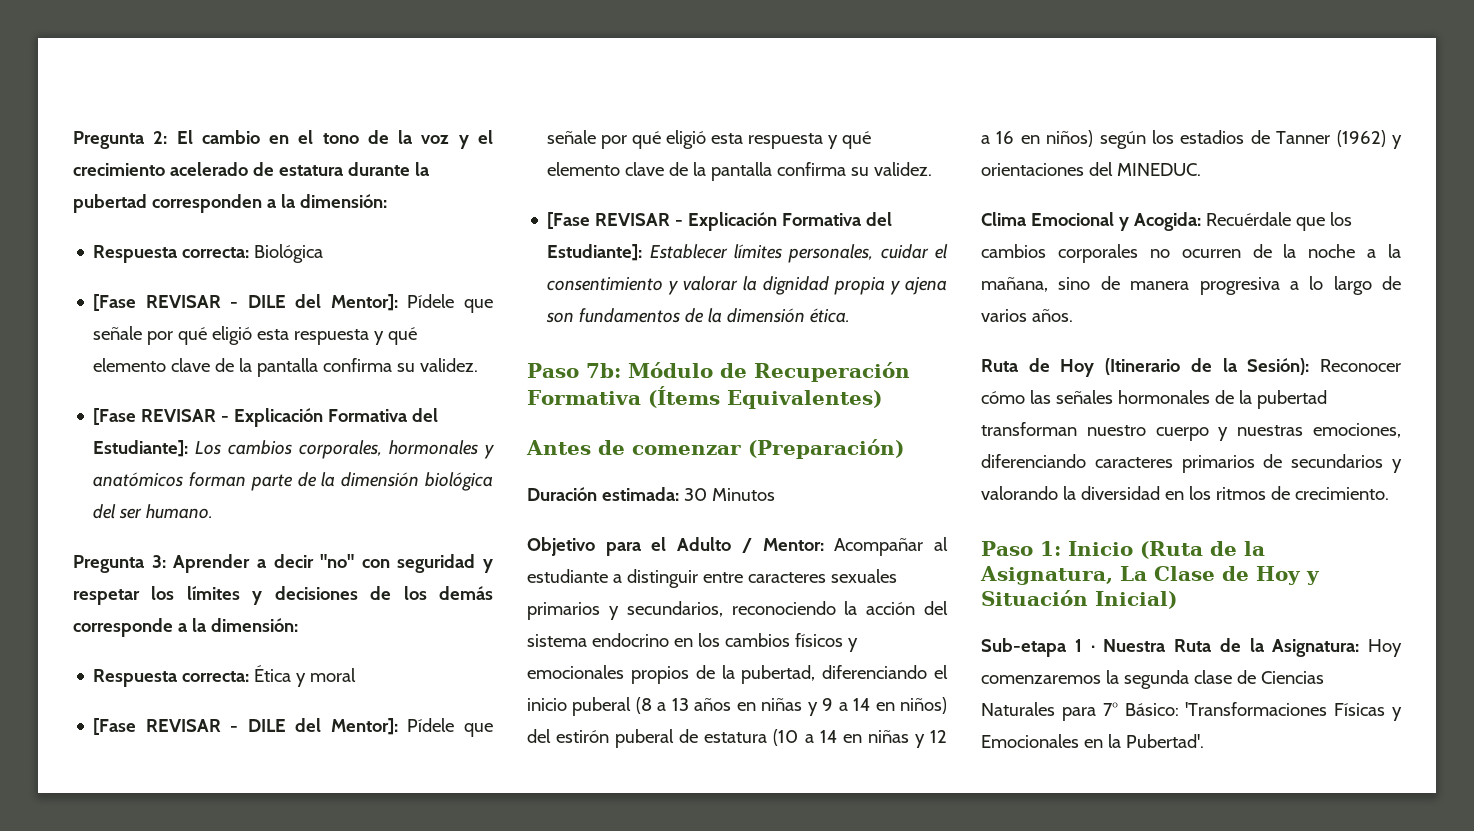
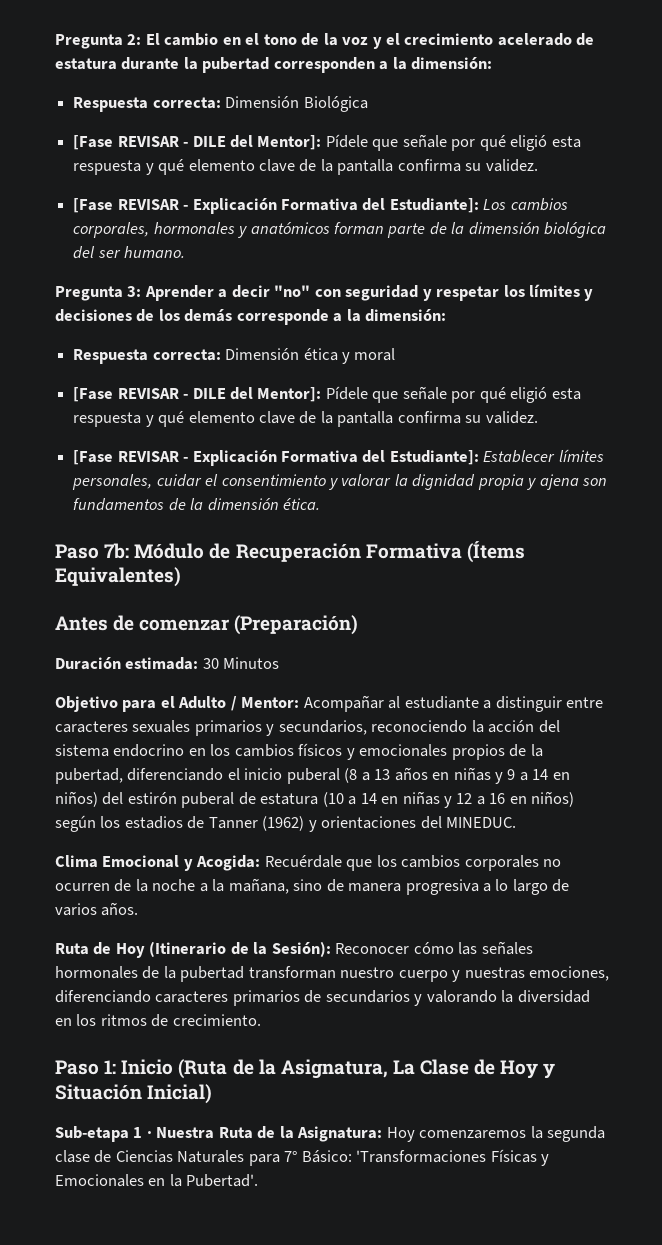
(250, 252) none -> [225,96,300,108] Dimensión
[254,665,292,682] Ética -> [225,348,338,361] Dimensión ética

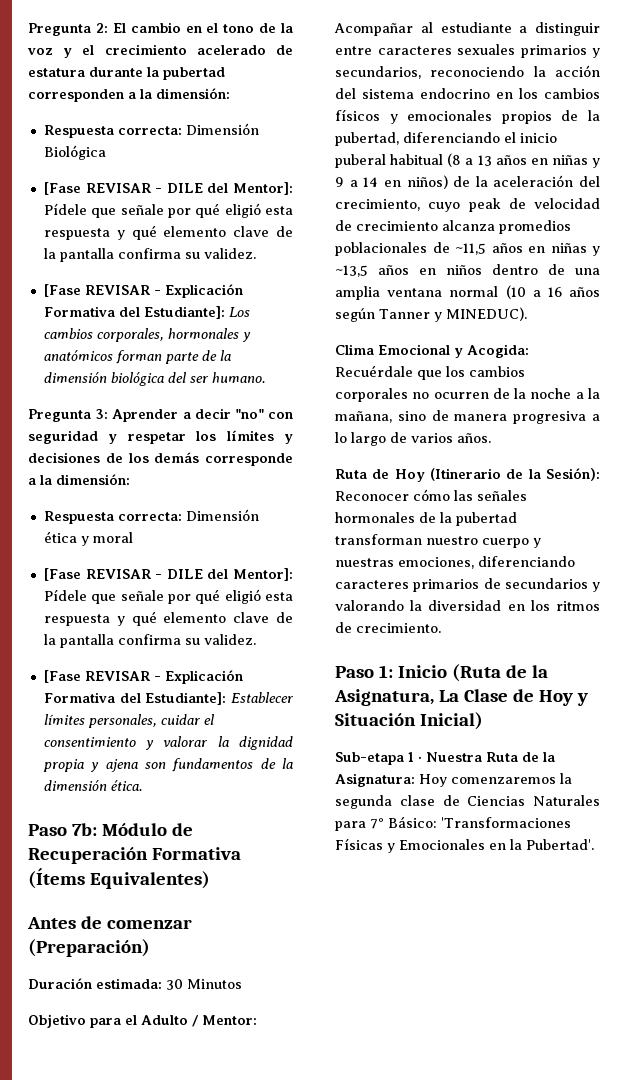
(340, 776) none -> [390,154,444,165] habitual
[102,791,575,808] [55,815,517,832] del estirón puberal de estatura (10 a 14 en niñas y 12 a 16 en niños) según los estadios de Tanner (1962) y orientaciones del MINEDUC. -> [453,175,600,187] [335,198,600,212] [335,220,571,234] [335,242,600,256] [335,264,600,277] [335,285,600,300] [335,307,527,322] de la aceleración del crecimiento, cuyo peak de velocidad de crecimiento alcanza promedios poblacionales de ~11,5 años en niñas y ~13,5 años en niños dentro de una amplia ventana normal (10 a 16 años según Tanner y MINEDUC).

